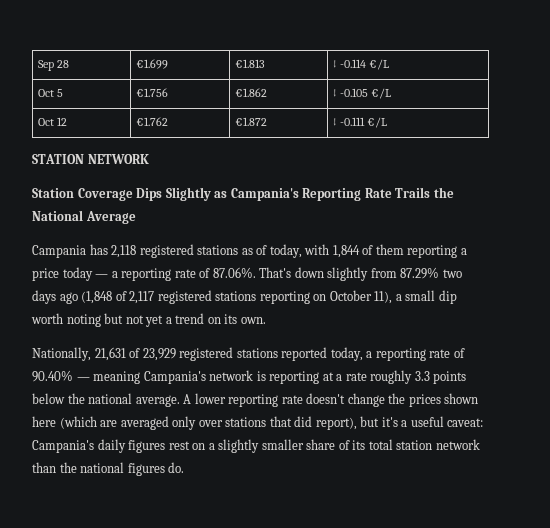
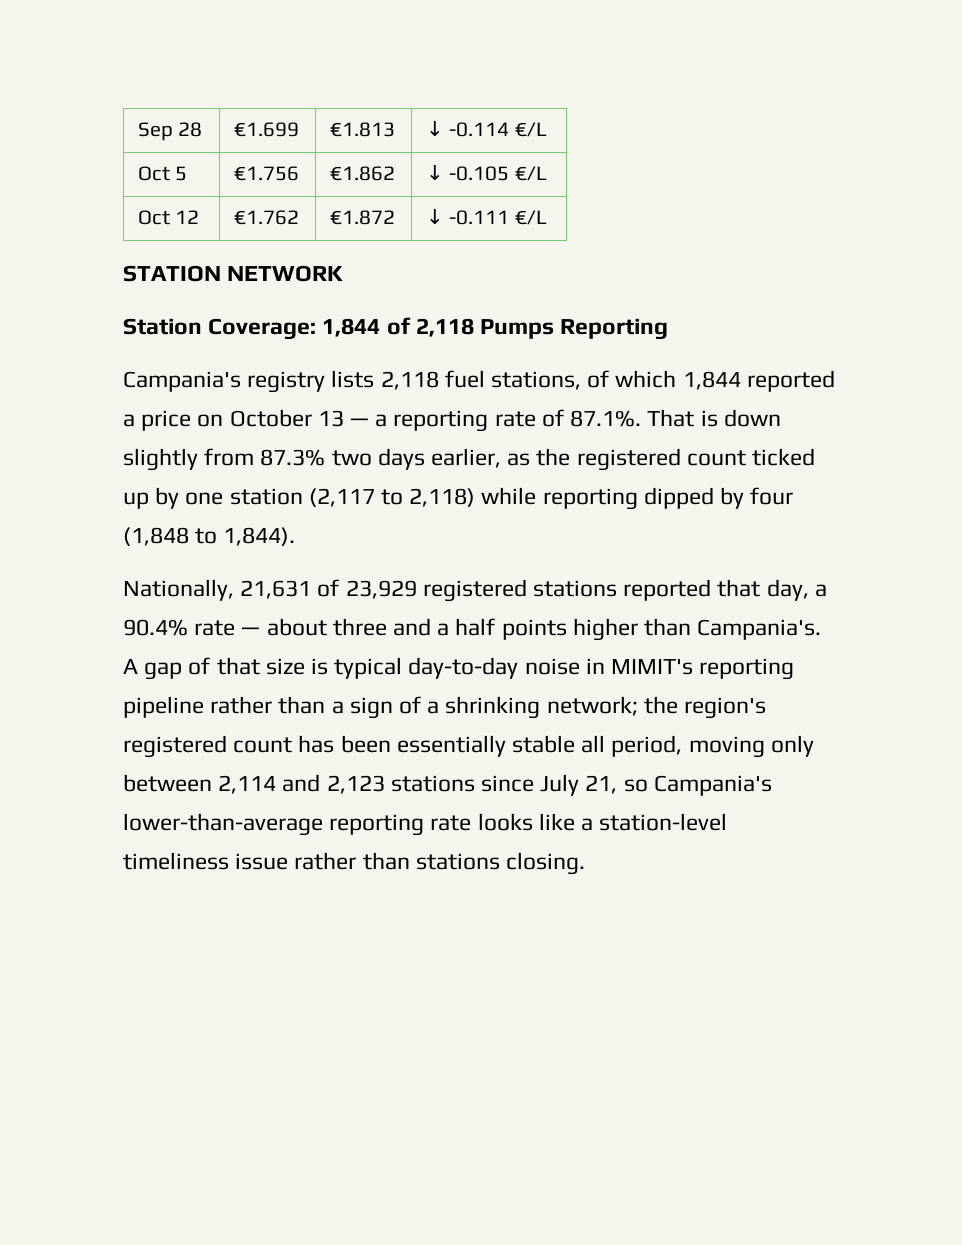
[77,187,454,201] [32,210,136,224] [32,244,467,258] [32,267,93,281] Coverage Dips Slightly as Campania's Reporting Rate Trails the National Average // Campania has 2,118 registered stations as of today, with 1,844 of them reporting a price today -> [208,317,669,340] [123,370,835,393] [123,409,344,431] Coverage: 1,844 of 2,118 Pumps Reporting // Campania's registry lists 2,118 fuel stations, of which 1,844 reported a price on October 13
[212,267,292,278] 87.06%. That's -> [570,409,718,427] 87.1%. That is
[400,267,440,279] 87.29% -> [260,449,326,466] 87.3%
[59,290,457,304] [31,313,266,327] ago (1,848 of 2,117 registered stations reporting on October 11), a small dip worth noting but not yet a trend on its own. -> [431,448,816,471] [123,487,794,510] [123,527,296,546] earlier, as the registered count ticked up by one station (2,117 to 2,118) while reporting dipped by four (1,848 to 1,844).
[330,347,465,361] [32,370,467,384] [32,393,479,407] [32,416,484,430] [32,439,480,453] [32,462,185,476] today, a reporting rate of 90.40% — meaning Campania's network is reporting at a rate roughly 3.3 points below the national average. A lower reporting rate doesn't change the prices shown here (which are averaged only over stations that did report), but it's a useful caveat: Campania's daily figures rest on a slightly smaller share of its total station network than the national figures do. -> [717,579,827,601] [123,618,822,641] [123,657,795,680] [123,696,767,719] [123,735,814,758] [123,774,772,796] [123,813,728,836] [123,852,586,875] that day, a 90.4% rate — about three and a half points higher than Campania's. A gap of that size is typical day-to-day noise in MIMIT's reporting pipeline rather than a sign of a shrinking network; the region's registered count has been essentially stable all period, moving only between 2,114 and 2,123 stations since July 21, so Campania's lower-than-average reporting rate looks like a station-level timeliness issue rather than stations closing.

